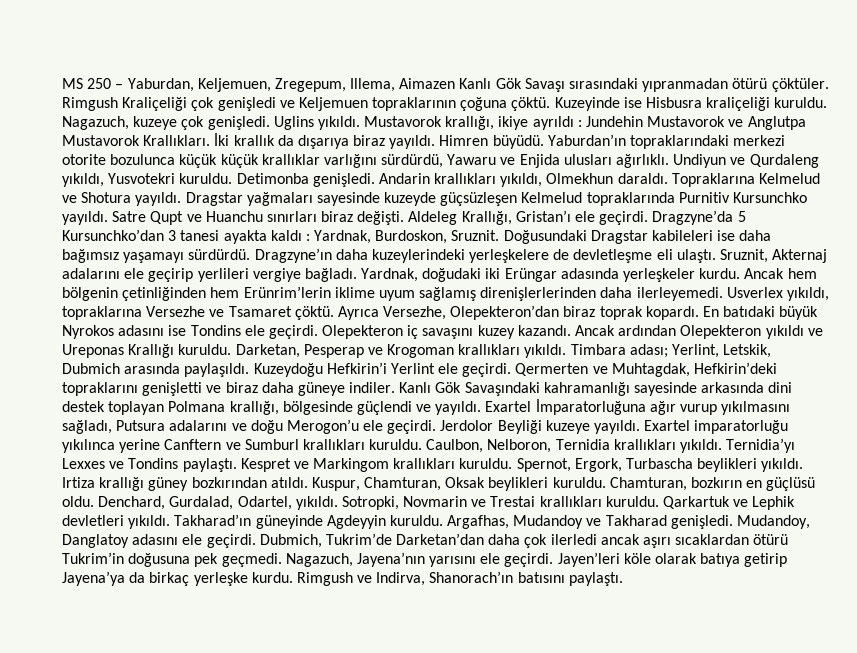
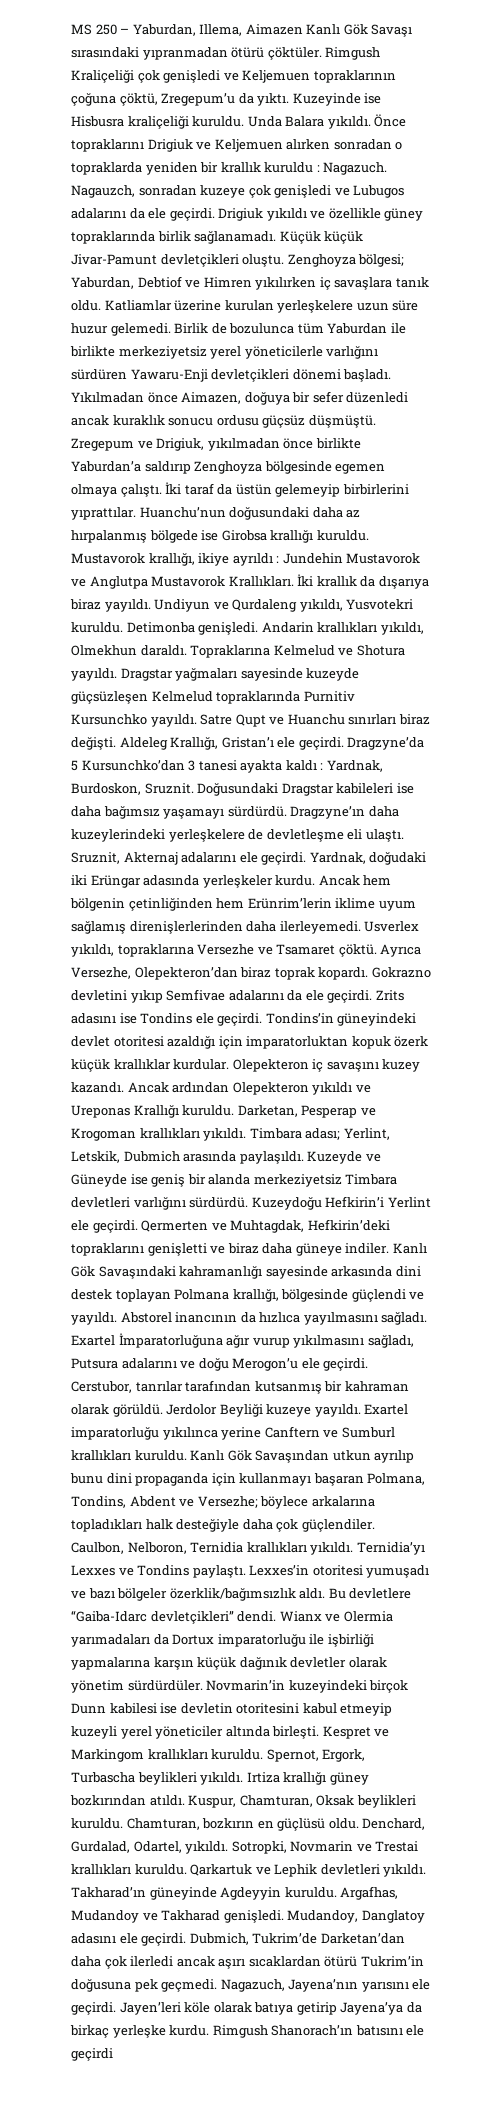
[197,78,346,92] Keljemuen, Zregepum, -> (196, 30) none
[511,97,551,111] çöktü. -> [119,93,290,106] çöktü, Zregepum’u da yıktı.
[62,116,360,130] Nagazuch, kuzeye çok genişledi. Uglins yıkıldı. -> [247,114,407,129] [71,139,403,152] [71,162,388,175] [71,185,405,198] [71,208,424,221] [71,231,364,244] [71,254,405,267] [71,276,429,290] [71,300,419,313] [71,323,406,336] [70,346,379,359] [71,369,392,382] [71,391,409,405] [71,415,376,428] [71,438,361,451] [71,461,386,474] [71,482,409,497] [71,507,361,520] [71,530,369,543] Unda Balara yıkıldı. Önce topraklarını Drigiuk ve Keljemuen alırken sonradan o topraklarda yeniden bir krallık kuruldu : Nagazuch. Nagauzch, sonradan kuzeye çok genişledi ve Lubugos adalarını da ele geçirdi. Drigiuk yıkıldı ve özellikle güney topraklarında birlik sağlanamadı. Küçük küçük Jivar-Pamunt devletçikleri oluştu. Zenghoyza bölgesi; Yaburdan, Debtiof ve Himren yıkılırken iç savaşlara tanık oldu. Katliamlar üzerine kurulan yerleşkelere uzun süre huzur gelemedi. Birlik de bozulunca tüm Yaburdan ile birlikte merkeziyetsiz yerel yöneticilerle varlığını sürdüren Yawaru-Enji devletçikleri dönemi başladı. Yıkılmadan önce Aimazen, doğuya bir sefer düzenledi ancak kuraklık sonucu ordusu güçsüz düşmüştü. Zregepum ve Drigiuk, yıkılmadan önce birlikte Yaburdan’a saldırıp Zenghoyza bölgesinde egemen olmaya çalıştı. İki taraf da üstün gelemeyip birbirlerini yıprattılar. Huanchu’nun doğusundaki daha az hırpalanmış bölgede ise Girobsa krallığı kuruldu.
[439,134,786,149] [62,154,670,168] Himren büyüdü. Yaburdan’ın topraklarındaki merkezi otorite bozulunca küçük küçük krallıklar varlığını sürdürdü, Yawaru ve Enjida ulusları ağırlıklı. -> (151, 605) none
[148,268,357,282] geçirip yerlileri vergiye bağladı. -> [261,852,307,865] geçirdi.
[703,306,819,320] [62,325,114,339] En batıdaki büyük Nyrokos -> [371,967,431,978] [71,989,404,1003] Gokrazno devletini yıkıp Semfivae adalarını da ele geçirdi. Zrits
(318, 332) none -> [265,1013,417,1026] [71,1036,429,1049] [71,1059,230,1072] Tondins’in güneyindeki devlet otoritesi azaldığı için imparatorluktan kopuk özerk küçük krallıklar kurdular.
(250, 370) none -> [307,1151,381,1164] [71,1174,398,1187] [71,1197,249,1210] Kuzeyde ve Güneyde ise geniş bir alanda merkeziyetsiz Timbara devletleri varlığını sürdürdü.
(482, 408) none -> [120,1312,428,1325] Abstorel inancının da hızlıca yayılmasını sağladı.
(437, 427) none -> [71,1380,409,1394] [71,1404,163,1417] Cerstubor, tanrılar tarafından kutsanmış bir kahraman olarak görüldü.
(423, 444) none -> [190,1450,415,1463] [70,1473,426,1486] [71,1496,375,1509] [71,1519,375,1532] Kanlı Gök Savaşından utkun ayrılıp bunu dini propaganda için kullanmayı başaran Polmana, Tondins, Abdent ve Versezhe; böylece arkalarına topladıkları halk desteğiyle daha çok güçlendiler.
(237, 465) none -> [249,1565,430,1578] [71,1588,412,1601] [71,1610,393,1624] [71,1634,374,1647] [71,1657,387,1670] [71,1680,409,1693] [71,1703,393,1716] [71,1726,320,1739] Lexxes’in otoritesi yumuşadı ve bazı bölgeler özerklik/bağımsızlık aldı. Bu devletlere “Gaiba-Idarc devletçikleri” dendi. Wianx ve Olermia yarımadaları da Dortux imparatorluğu ile işbirliği yapmalarına karşın küçük dağınık devletler olarak yönetim sürdürdüler. Novmarin’in kuzeyindeki birçok Dunn kabilesi ise devletin otoritesini kabul etmeyip kuzeyli yerel yöneticiler altında birleşti.
[357,571,623,586] ve Indirva, Shanorach’ın batısını paylaştı. -> [271,2025,425,2036] [71,2048,113,2061] Shanorach’ın batısını ele geçirdi

